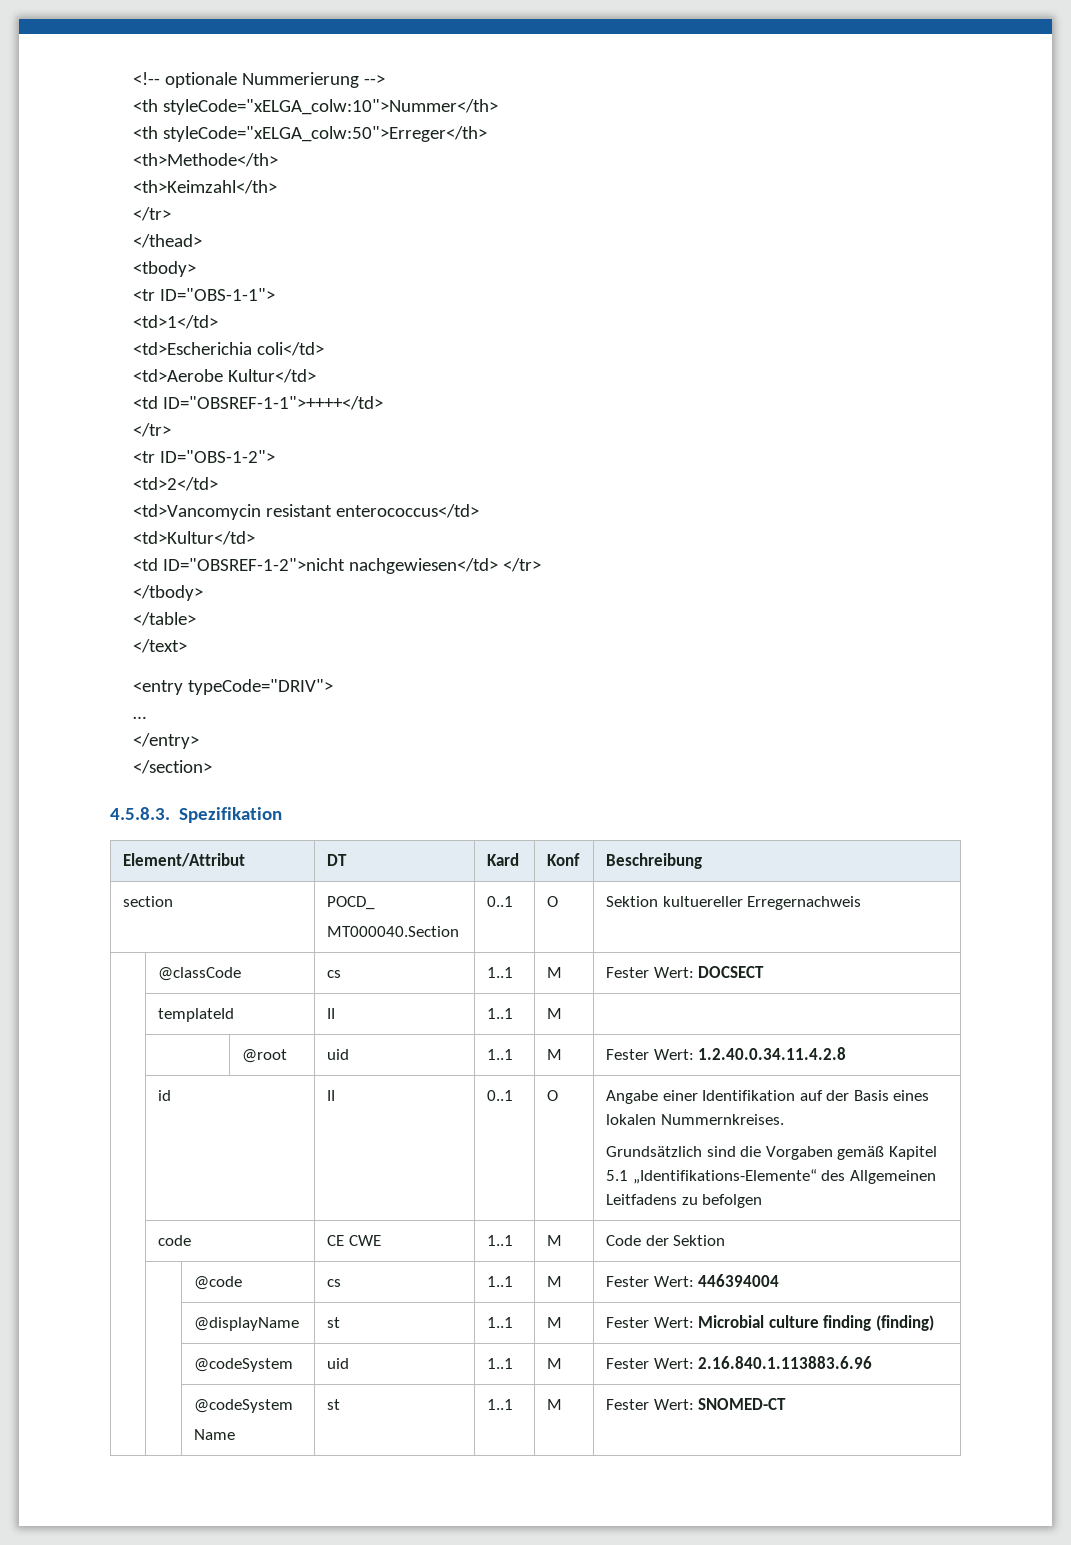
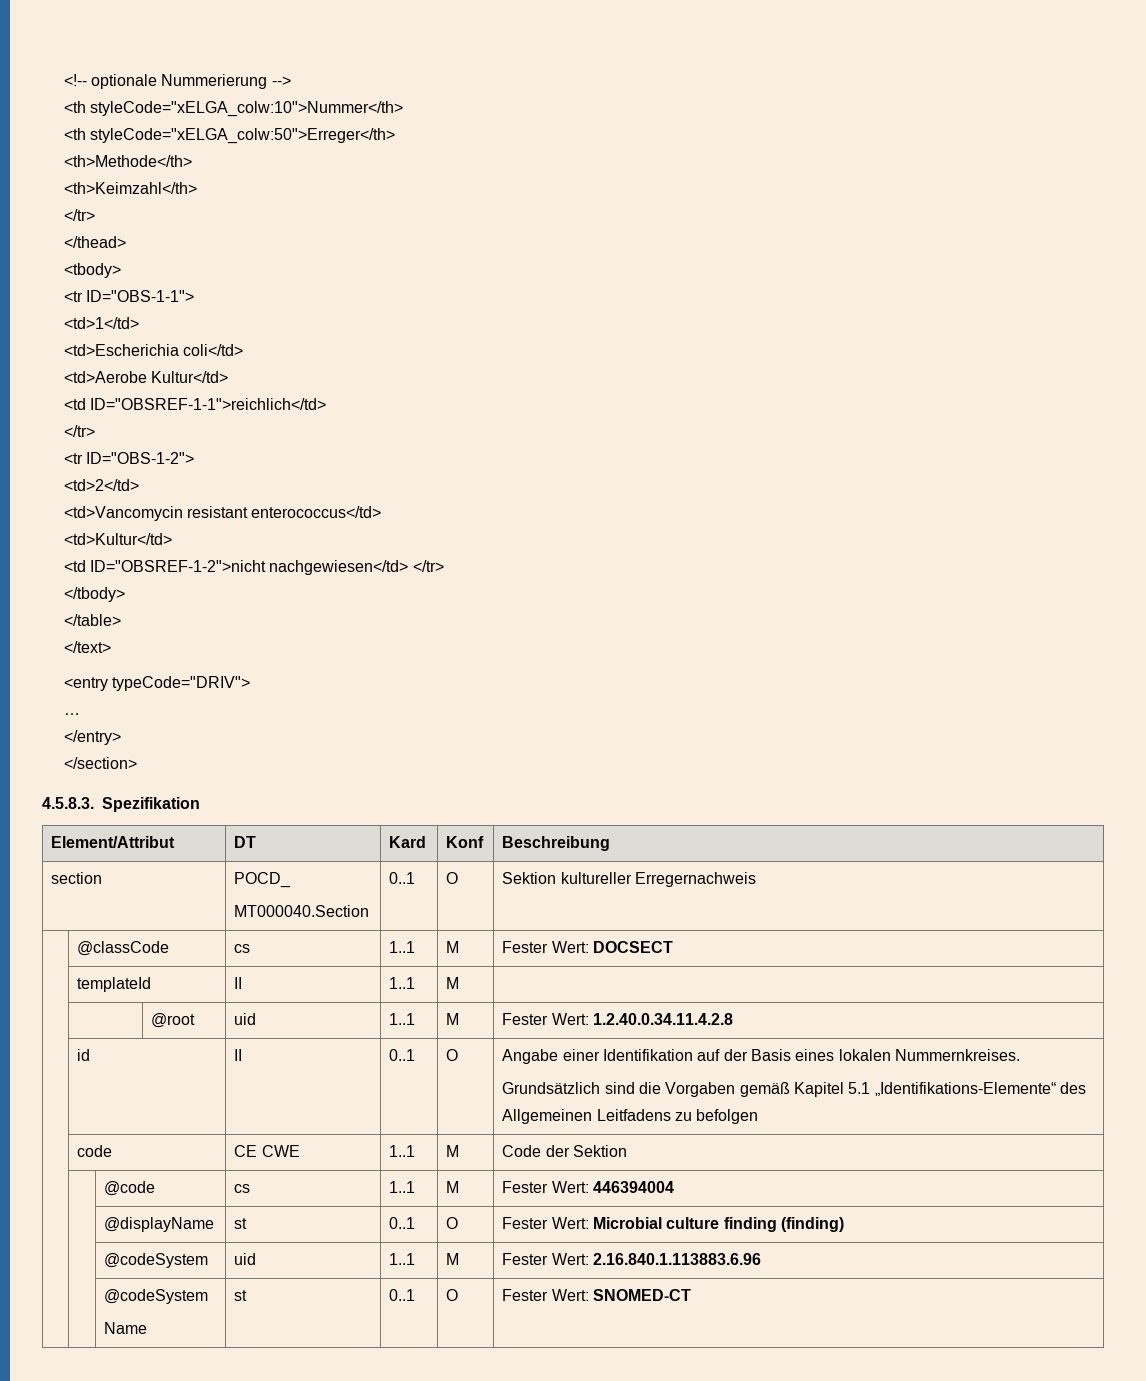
[162,396,383,410] ID="OBSREF-1-1">++++</td> -> [89,398,326,410] ID="OBSREF-1-1">reichlich</td>
[662,896,743,907] kultuereller -> [560,872,632,884] kultureller
[487,1317,514,1328] [547,1317,563,1328] 1..1 | M -> [389,1217,416,1229] [446,1217,459,1229] 0..1 | O
[487,1399,514,1410] [547,1399,563,1410] 1..1 | M -> [389,1289,416,1301] [446,1289,459,1301] 0..1 | O

